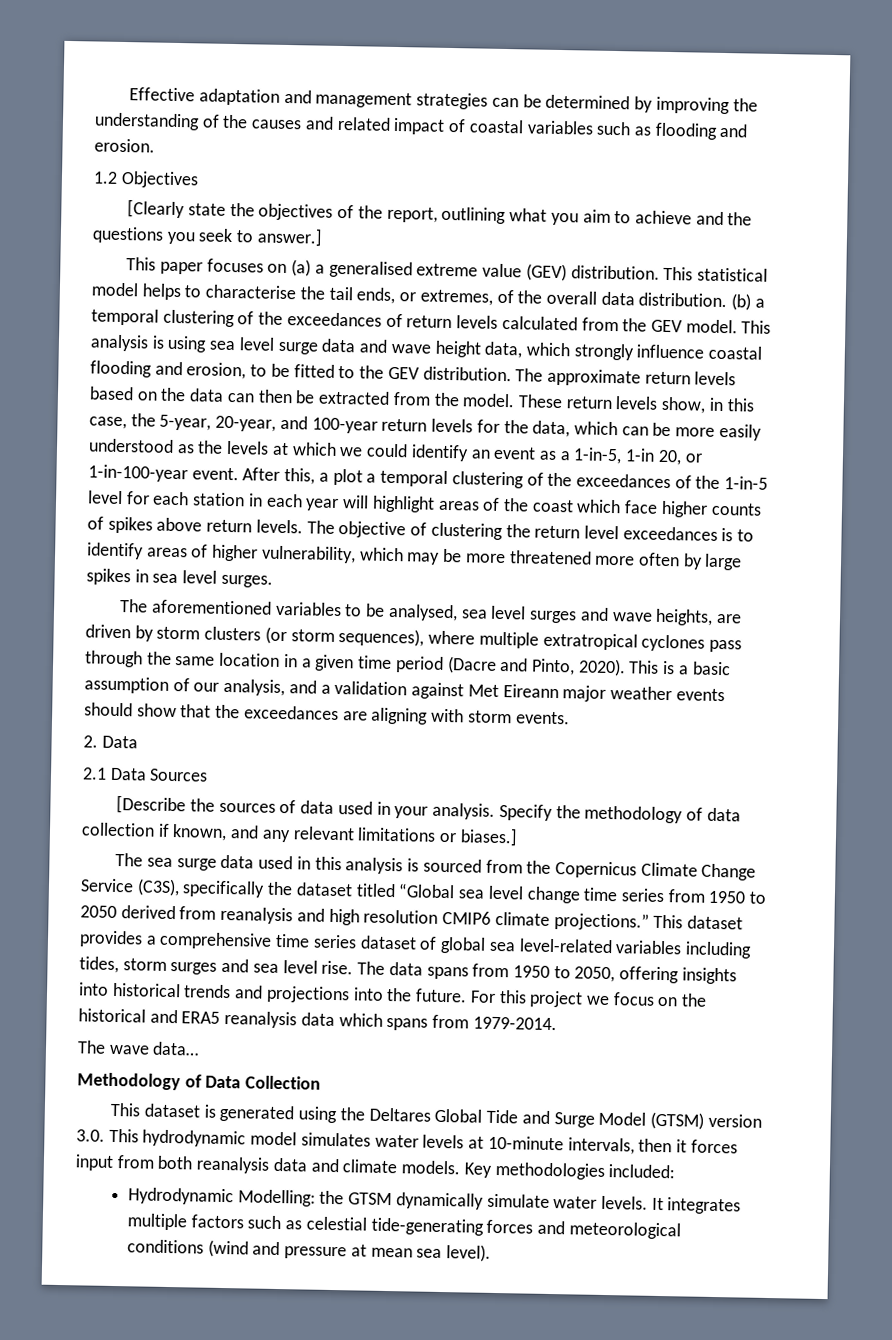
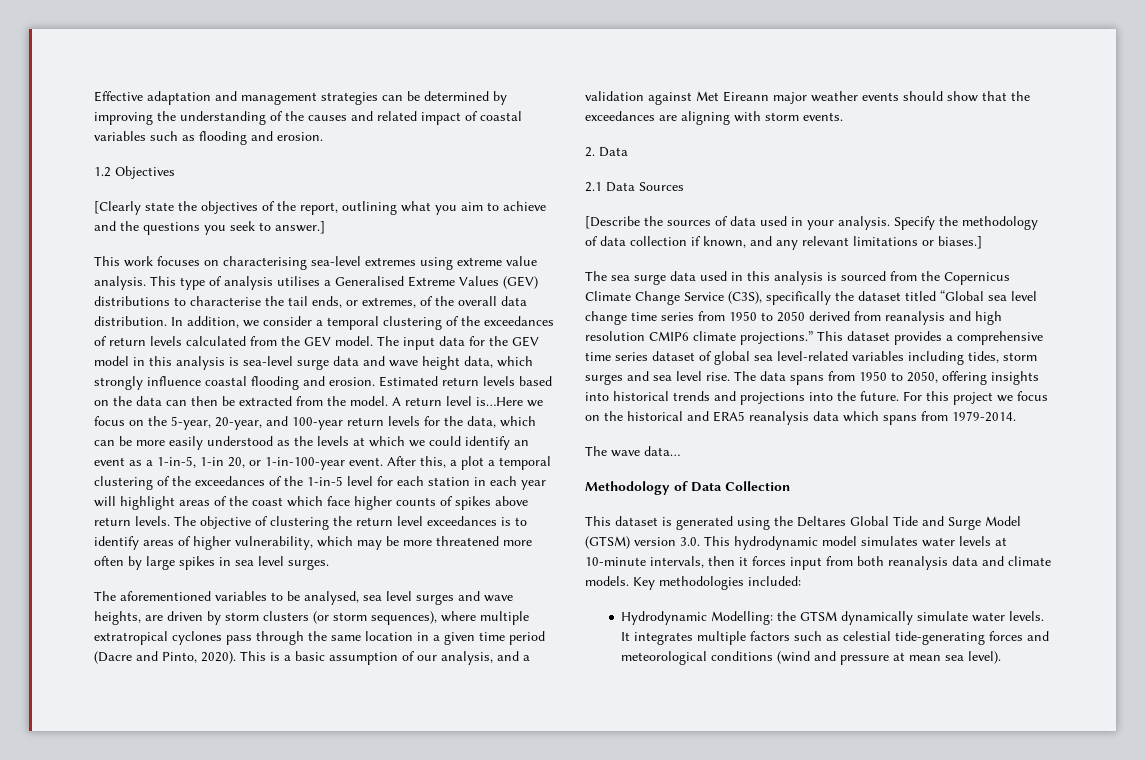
[159,261,203,275] paper -> [124,256,153,267] work
[291,259,768,282] [91,282,182,301] (a) a generalised extreme value (GEV) distribution. This statistical model helps -> [223,256,537,270] [94,276,538,290] [94,296,170,306] characterising sea-level extremes using extreme value analysis. This type of analysis utilises a Generalised Extreme Values (GEV) distributions
[731,293,752,311] (b) -> [171,316,312,328] In addition, we consider
[741,320,772,334] [90,334,275,353] This analysis is using sea level -> [377,336,539,350] [94,356,293,370] The input data for the GEV model in this analysis is sea-level
[186,362,641,387] erosion, to be fitted to the GEV distribution. The approximate -> [329,376,438,387] erosion. Estimated
[517,394,755,414] [89,416,127,430] These return levels show, in this case, -> [392,396,543,407] [94,416,144,426] A return level is…Here we focus on

